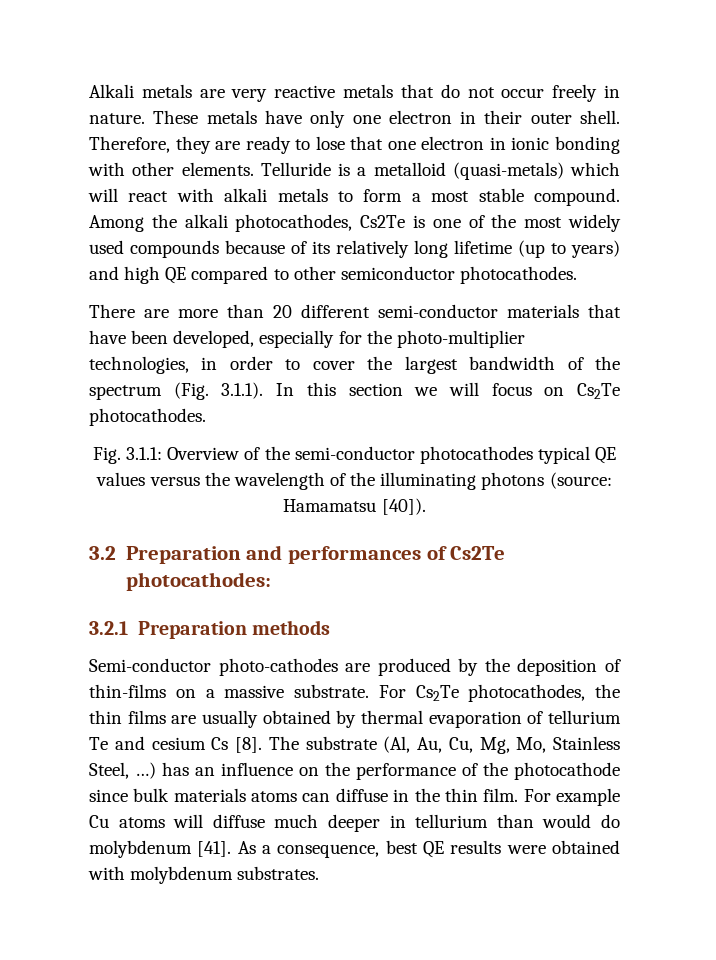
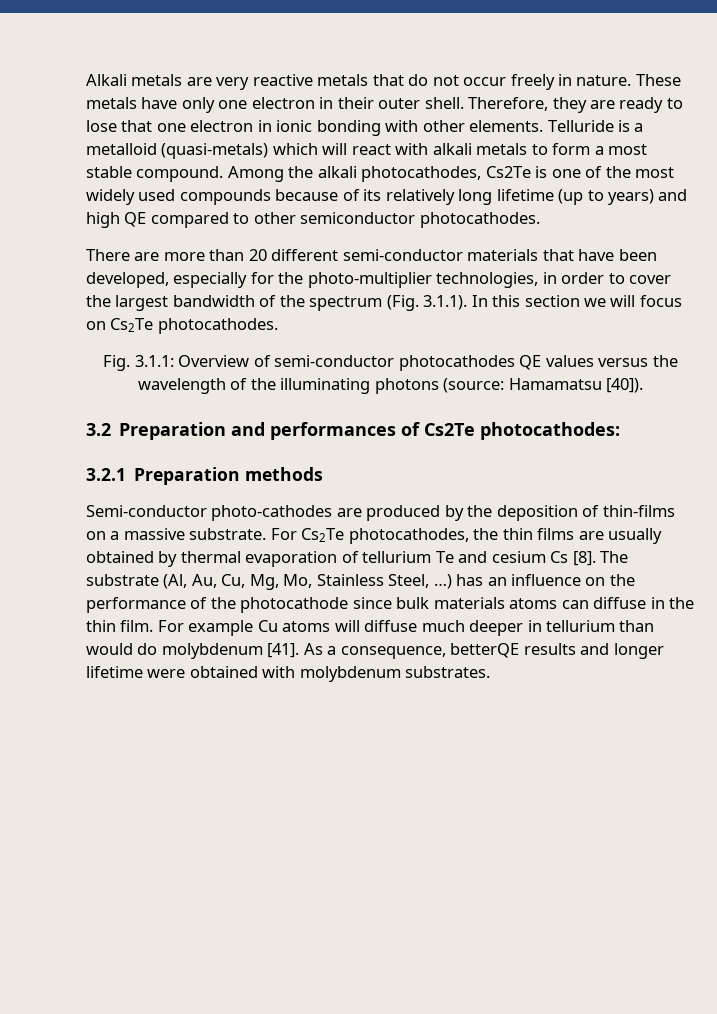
[264,446,290,460] the -> (271, 361) none
[537,446,590,464] typical -> (515, 363) none
[385,840,502,858] best QE results -> [450,643,664,659] [86,666,143,678] betterQE results and longer lifetime

